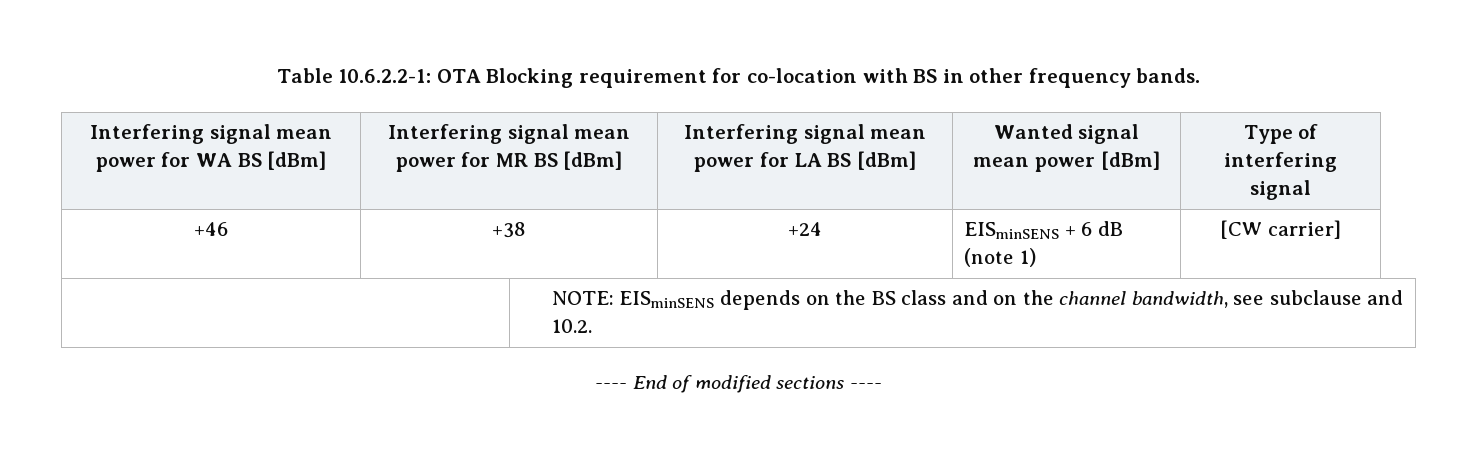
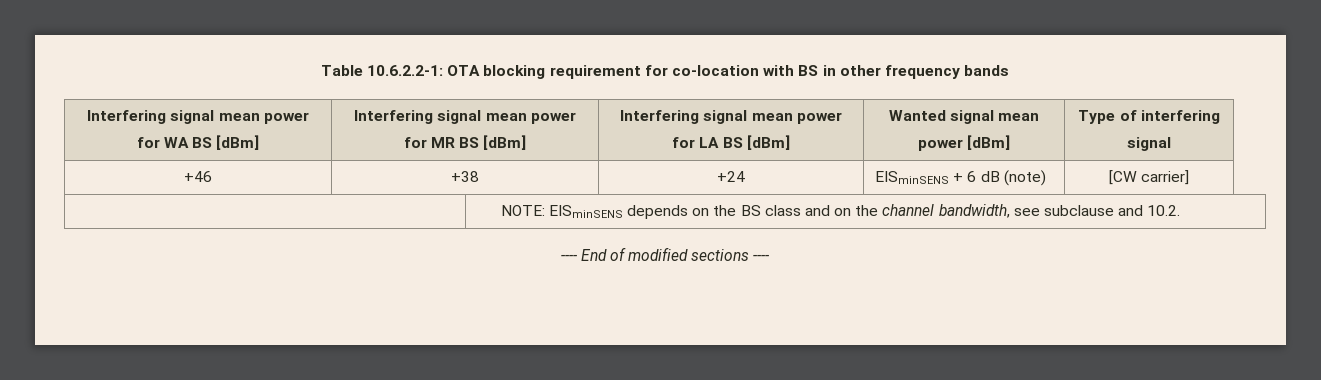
[486,68,574,88] Blocking -> [483,65,546,79] blocking
[1136,68,1201,83] bands. -> [964,65,1010,76] bands
[964,248,1036,267] (note 1) -> [1003,170,1046,186] (note)

